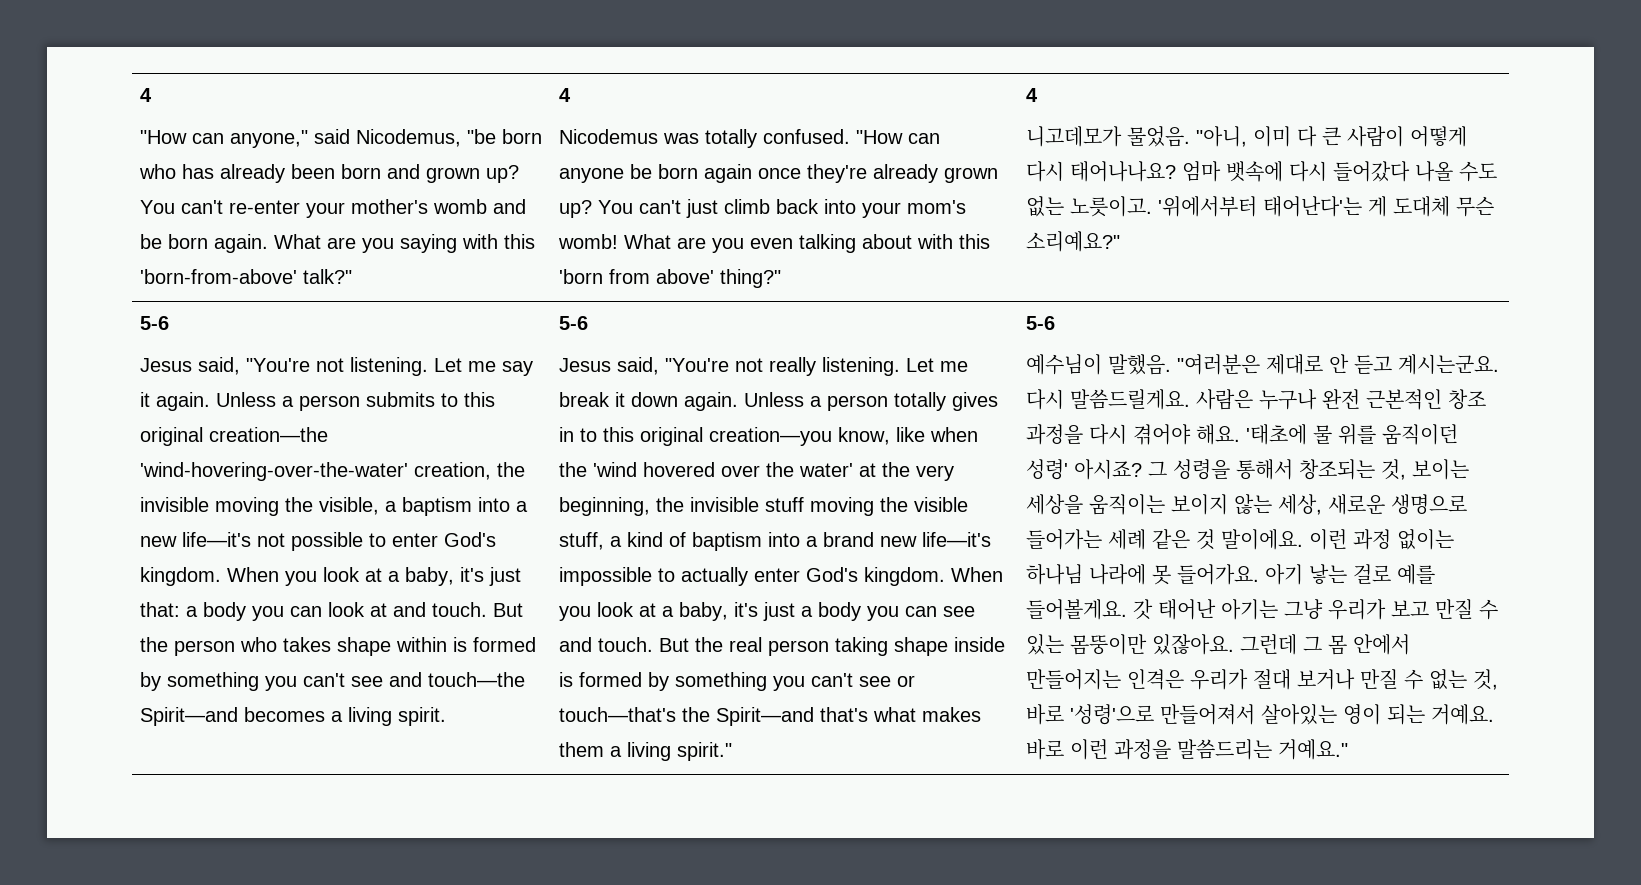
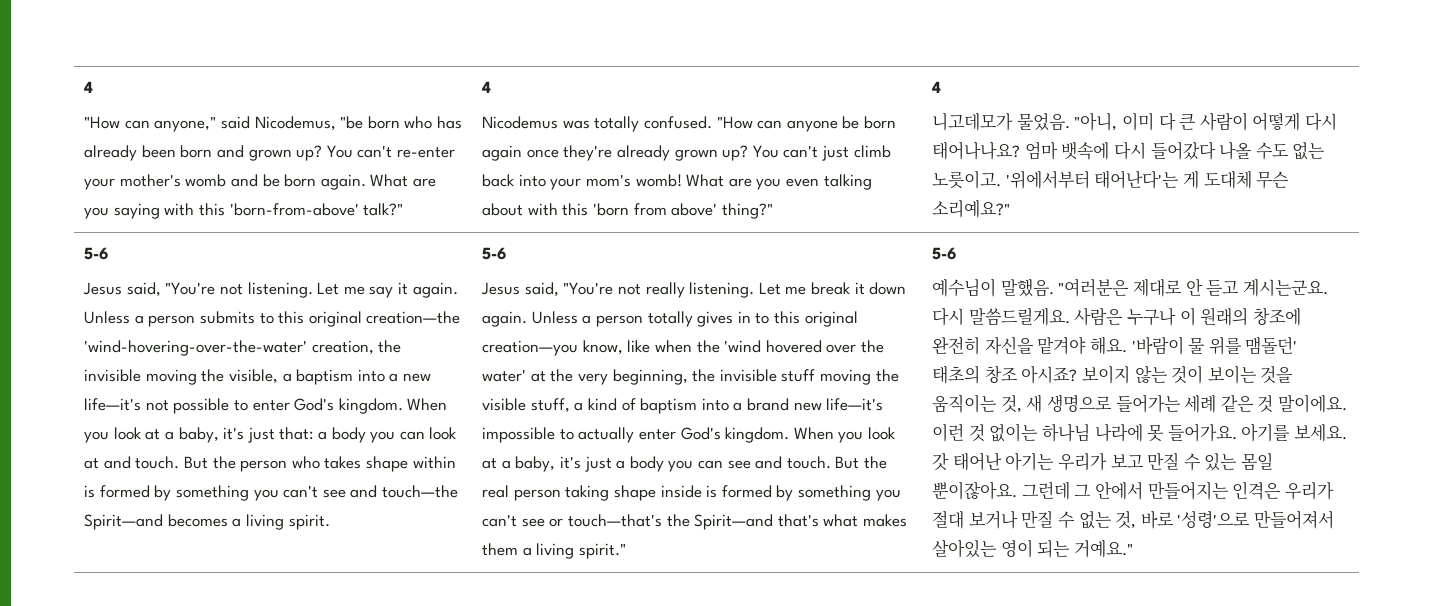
[1322,389,1487,410] [1026,424,1459,445] [1026,459,1470,480] [1026,494,1386,515] 완전 근본적인 창조 과정을 다시 겪어야 해요. '태초에 물 위를 움직이던 성령' 아시죠? 그 성령을 통해서 창조되는 것, 보이는 세상을 움직이는 보이지 않는 세상, 새로운 -> [1179,307,1301,326] [932,336,1298,355] [932,365,1294,384] [932,394,1043,413] 이 원래의 창조에 완전히 자신을 맡겨야 해요. '바람이 물 위를 맴돌던' 태초의 창조 아시죠? 보이지 않는 것이 보이는 것을 움직이는 것, 새
[1353,529,1392,550] 과정 -> [968,424,985,442] 것
[1265,564,1436,585] [1026,599,1128,620] 아기 낳는 걸로 예를 들어볼게요. -> [1241,423,1347,442] 아기를 보세요.
[1284,599,1324,619] 그냥 -> (1055, 461) none
[1070,634,1235,655] 몸뚱이만 있잖아요. -> [1240,453,1273,471] [932,481,1018,500] 몸일 뿐이잖아요.
[1328,635,1348,655] 몸 -> (1092, 490) none
[1431,704,1495,725] [1026,739,1273,760] 거예요. 바로 이런 과정을 말씀드리는 -> (1071, 549) none

